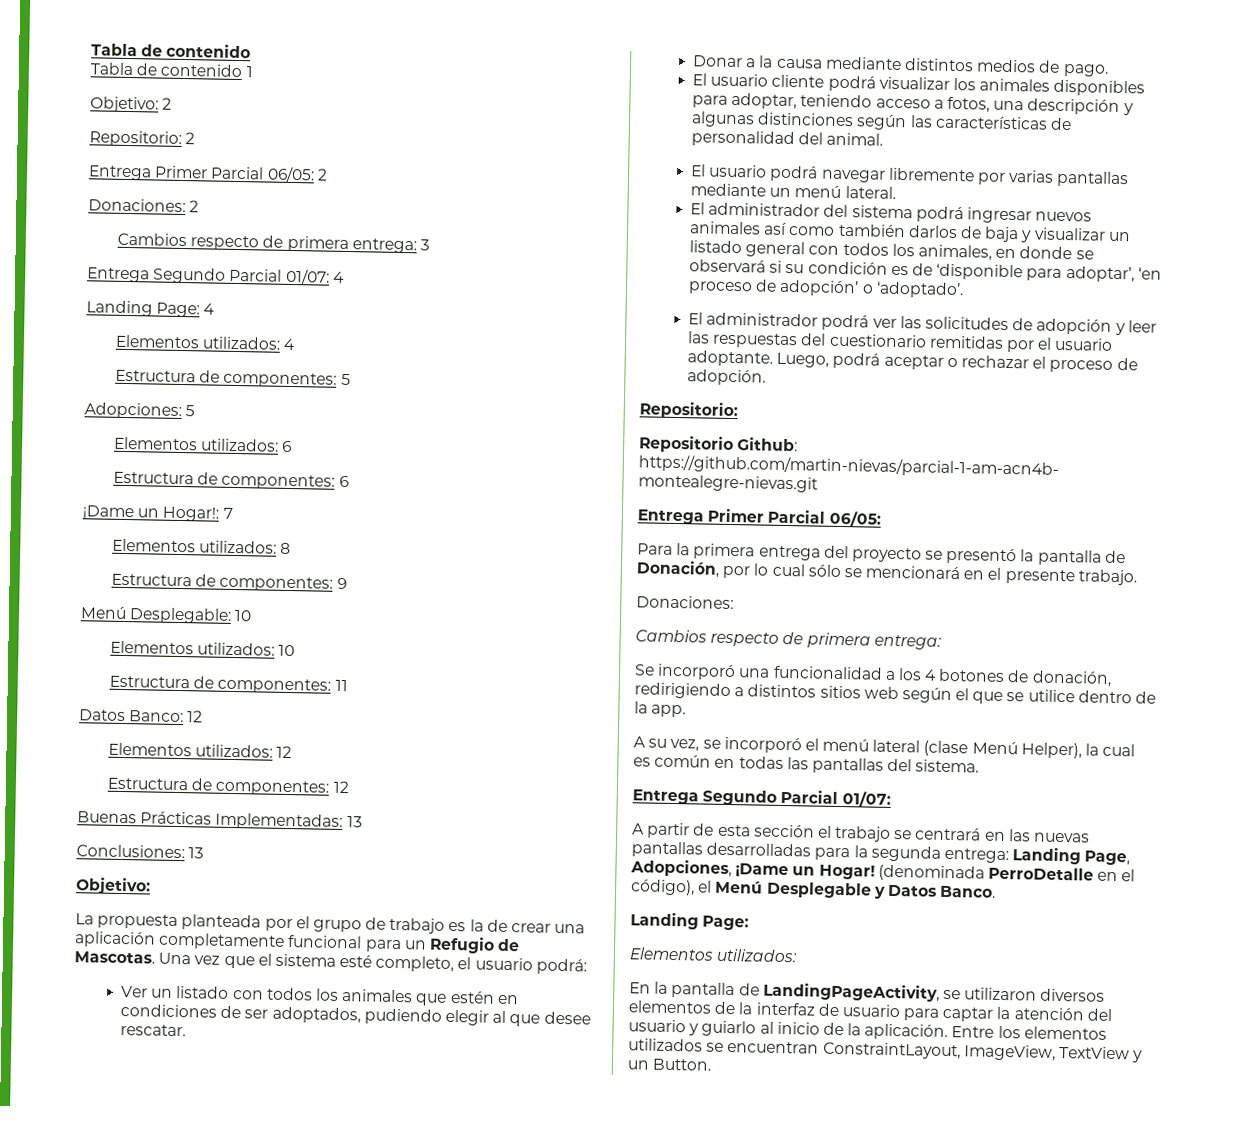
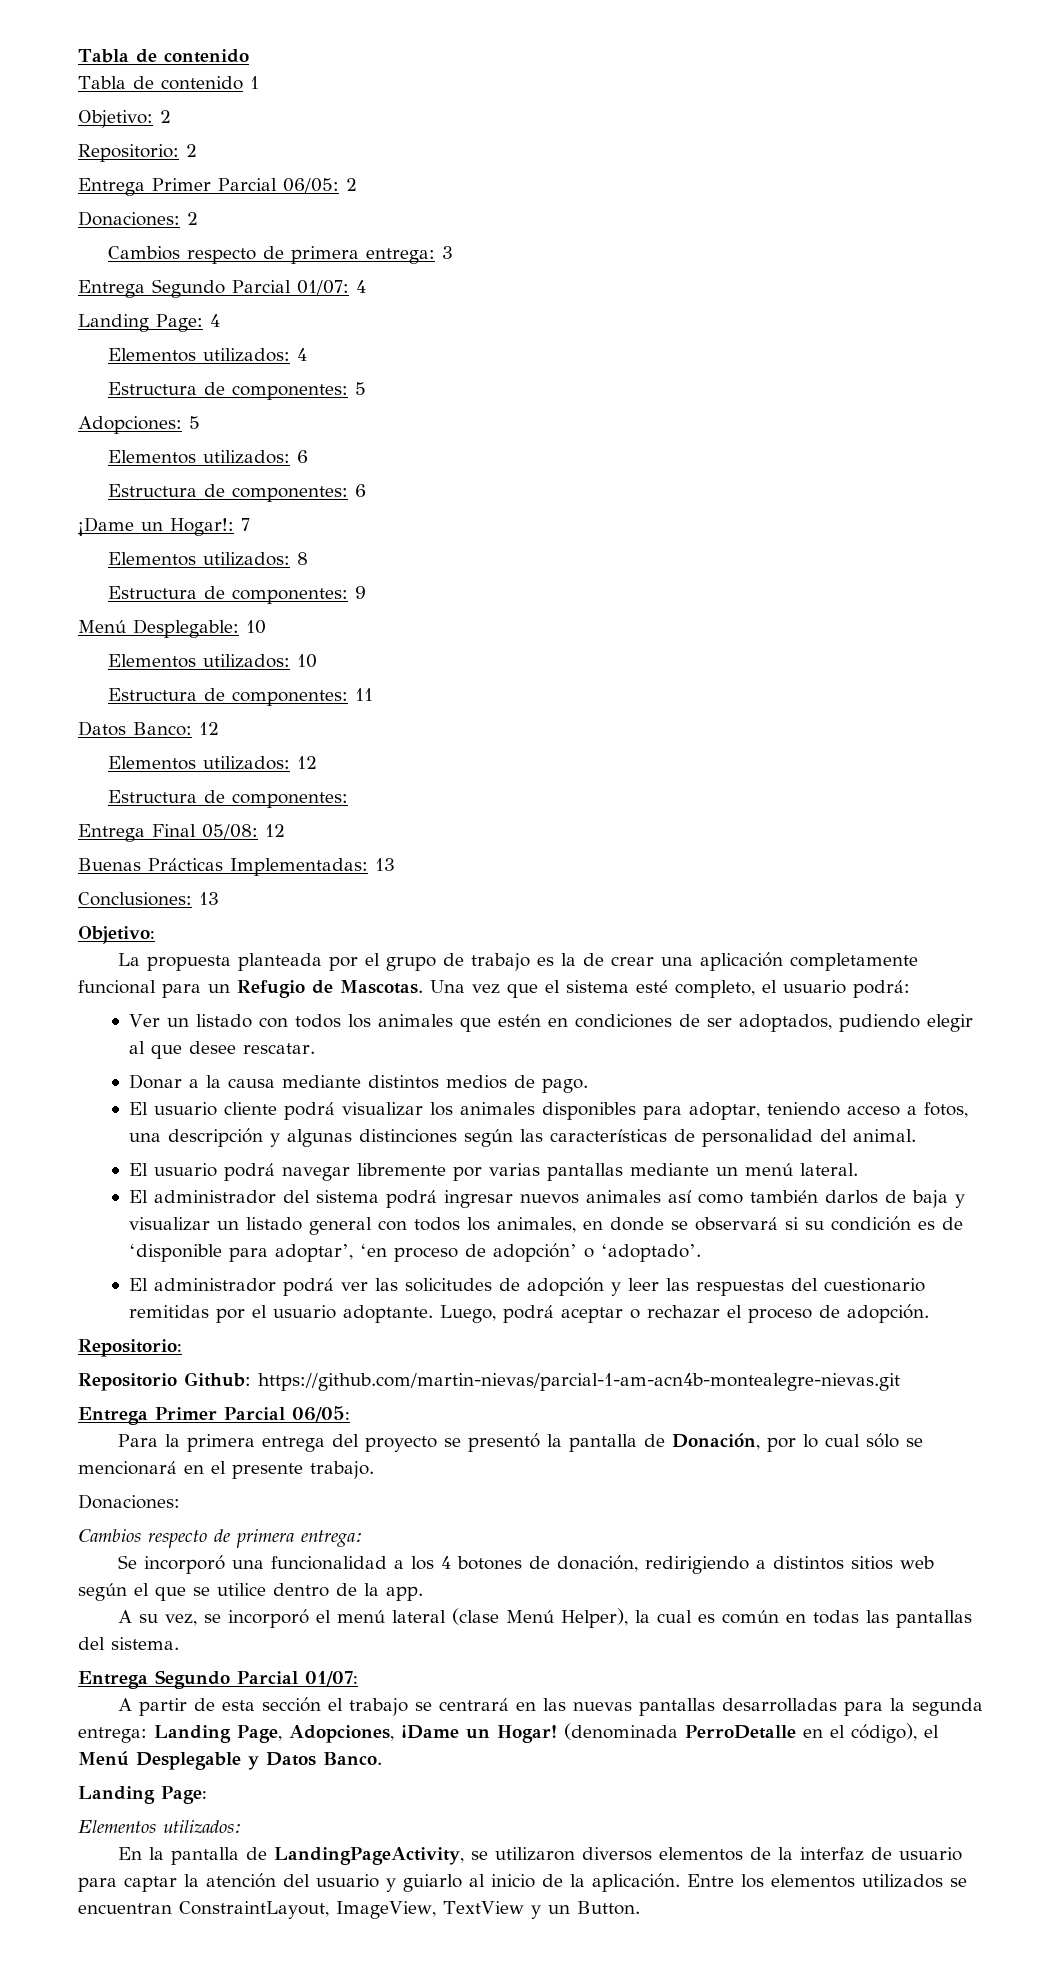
(330, 787) none -> [78,824,258,842] // Entrega Final 05/08:

